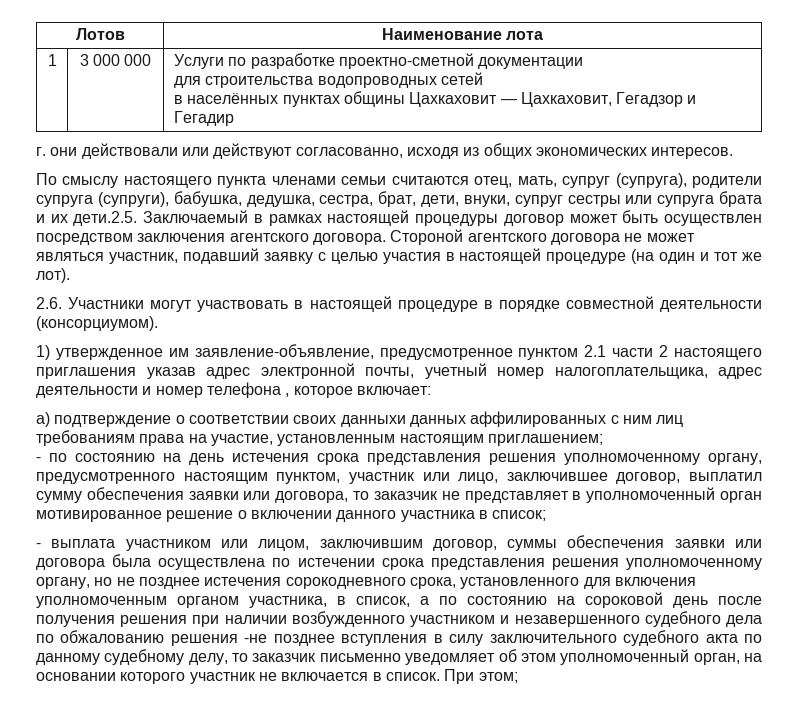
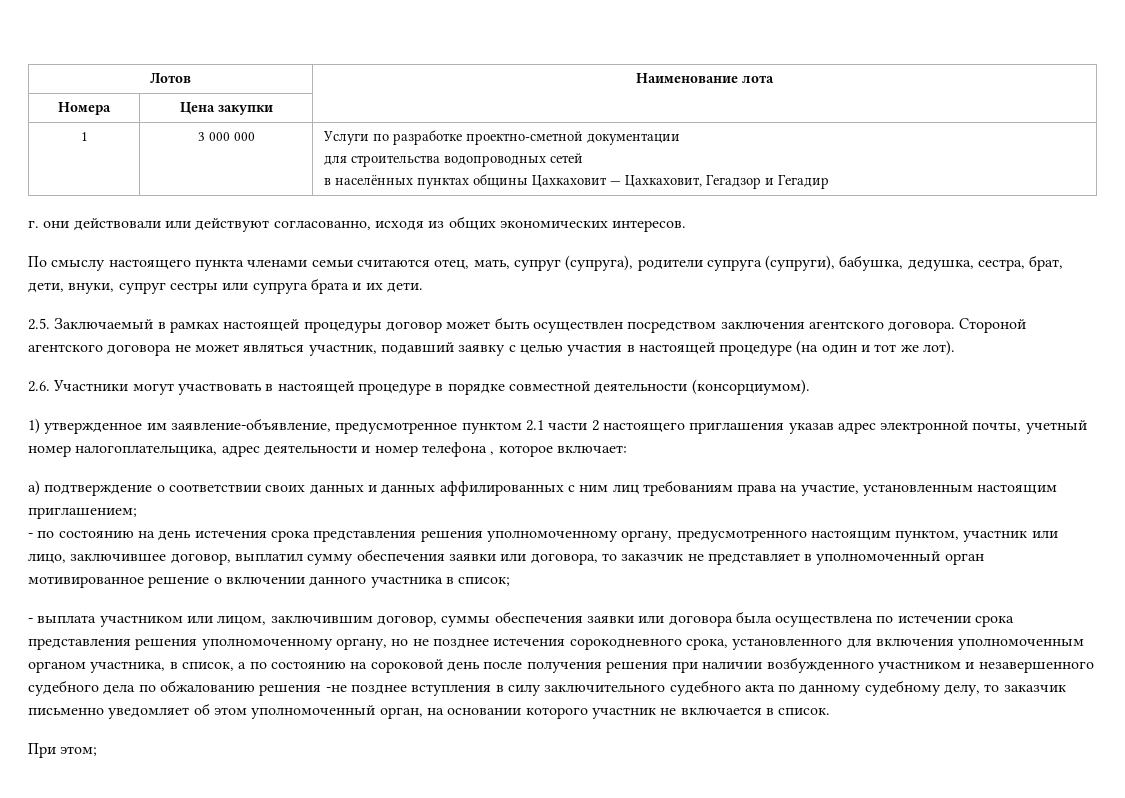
(544, 35) none -> [58,102,111,115] [179,102,273,115] // Номера | Цена закупки |
[73,211,138,226] дети.2.5. -> [386,282,423,293] [28,318,50,330] дети. // 2.5.
[340,415,406,427] данныхи -> [309,484,377,495] данных и
(440, 676) none -> (831, 711) //

